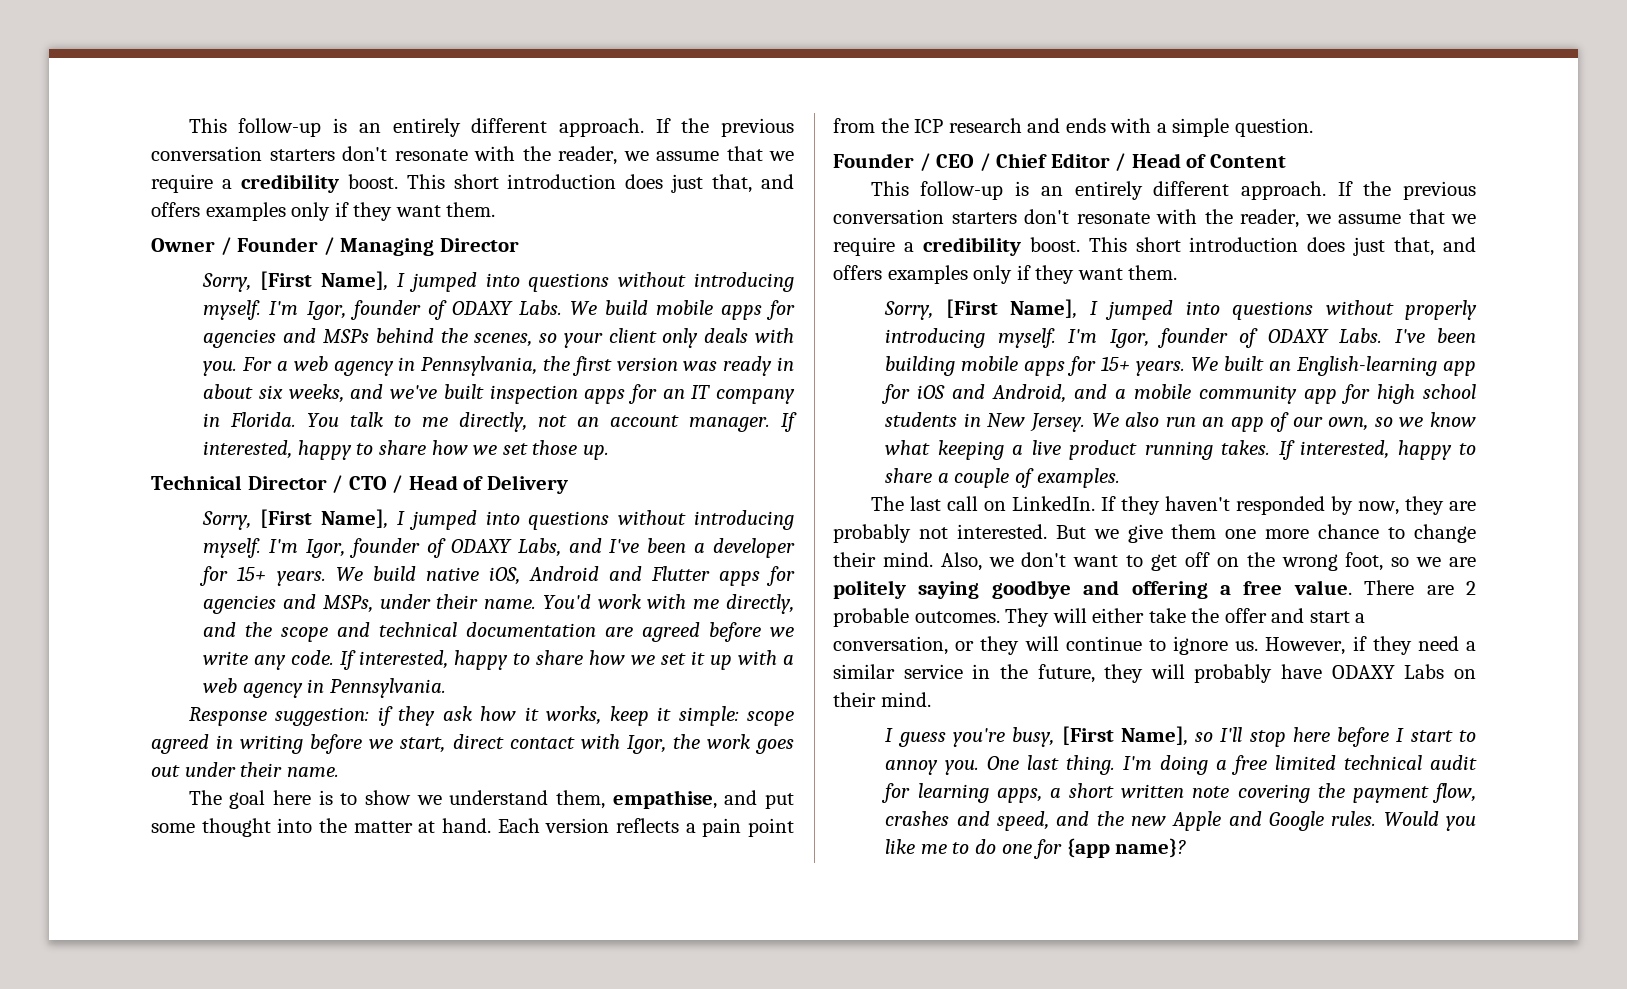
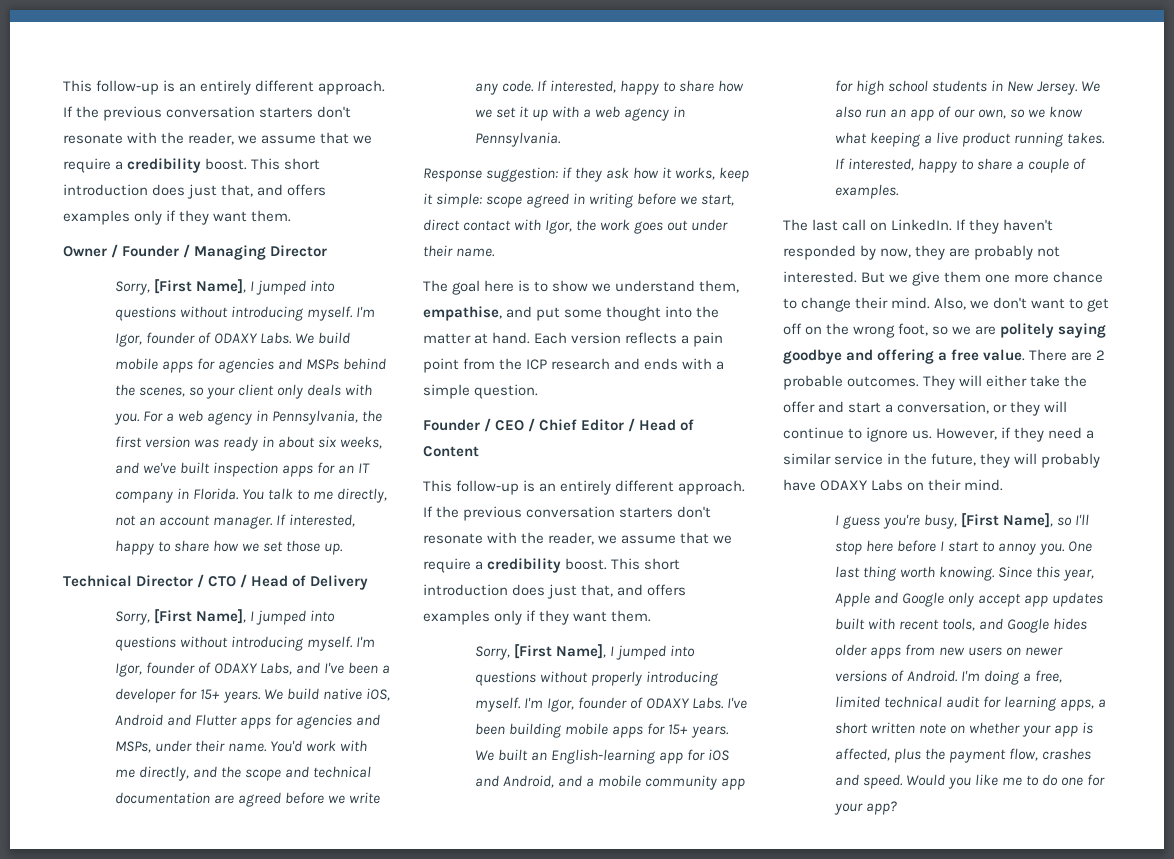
[1066,755,1116,775] thing. -> [863,566,1095,581] [835,592,1104,607] [835,618,1088,633] [835,644,1064,659] [835,670,959,682] thing worth knowing. Since this year, Apple and Google only accept app updates built with recent tools, and Google hides older apps from new users on newer versions of Android.
[1231,755,1268,775] free -> [1035,670,1063,683] free,
[1237,784,1310,803] covering -> [950,722,1094,737] [835,748,922,763] on whether your app is affected, plus
[997,811,1377,831] speed, and the new Apple and Google rules. -> [863,774,904,789] speed.
[1066,838,1187,858] {app name}? -> [834,801,898,815] your app?

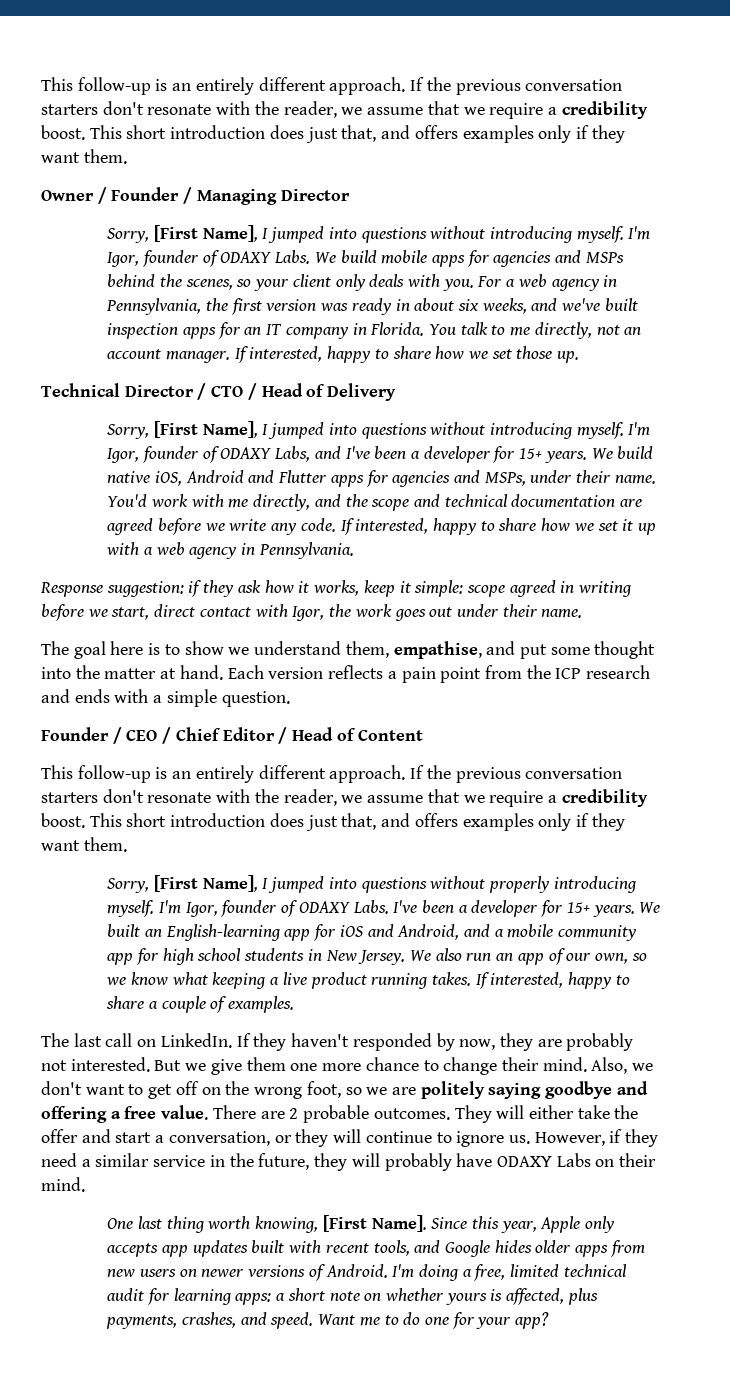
[509,723,644,738] building mobile apps -> [458,900,539,917] a developer
[835,513,1090,529] [835,540,1066,555] I guess you're busy, [First Name], so I'll stop here before I start to annoy you. -> (85, 1184) none
[939,566,996,581] knowing. -> [255,1215,427,1233] knowing, [First Name].
[874,592,1022,607] and Google only accept -> [585,1216,616,1233] [107,1243,159,1257] only accepts
[1060,699,1095,711] apps, -> [235,1293,272,1305] apps:
[871,722,916,734] written -> (325, 1294) none
[1022,725,1079,737] your app -> [445,1293,487,1305] yours
[925,748,1092,763] [835,774,999,789] the payment flow, crashes and speed. Would you like -> [106,1312,356,1329] payments, crashes, and speed. Want

